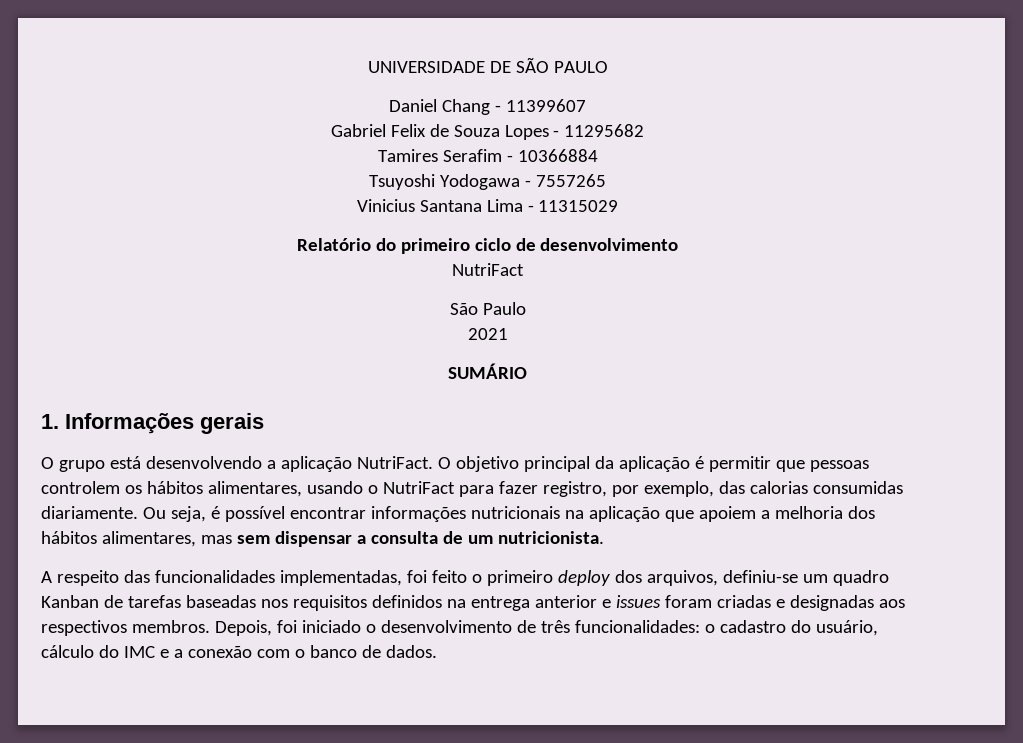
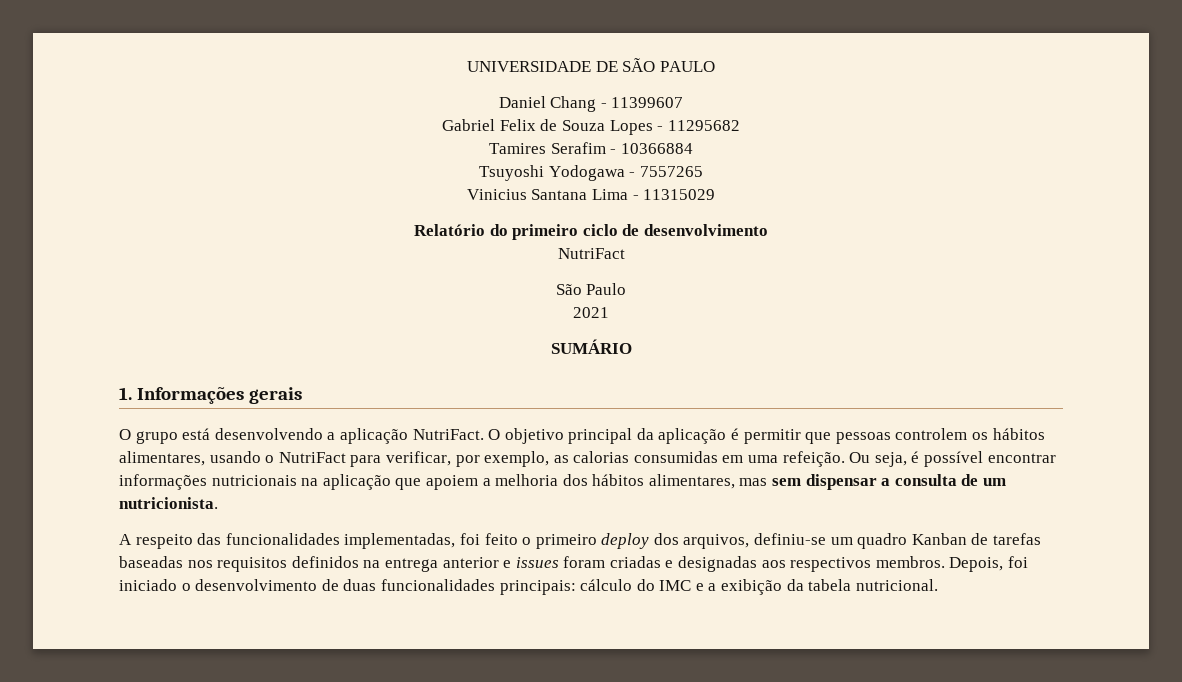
[498,481,607,497] fazer registro, -> [385,451,451,466] verificar,
[718,481,745,494] das -> [553,455,569,463] as
[41,506,138,519] diariamente. -> [722,451,845,467] em uma refeição.
[540,620,878,636] três funcionalidades: o cadastro do usuário, -> [343,579,576,595] duas funcionalidades principais:
[187,645,437,658] conexão com o banco de dados. -> [721,579,938,595] exibição da tabela nutricional.

